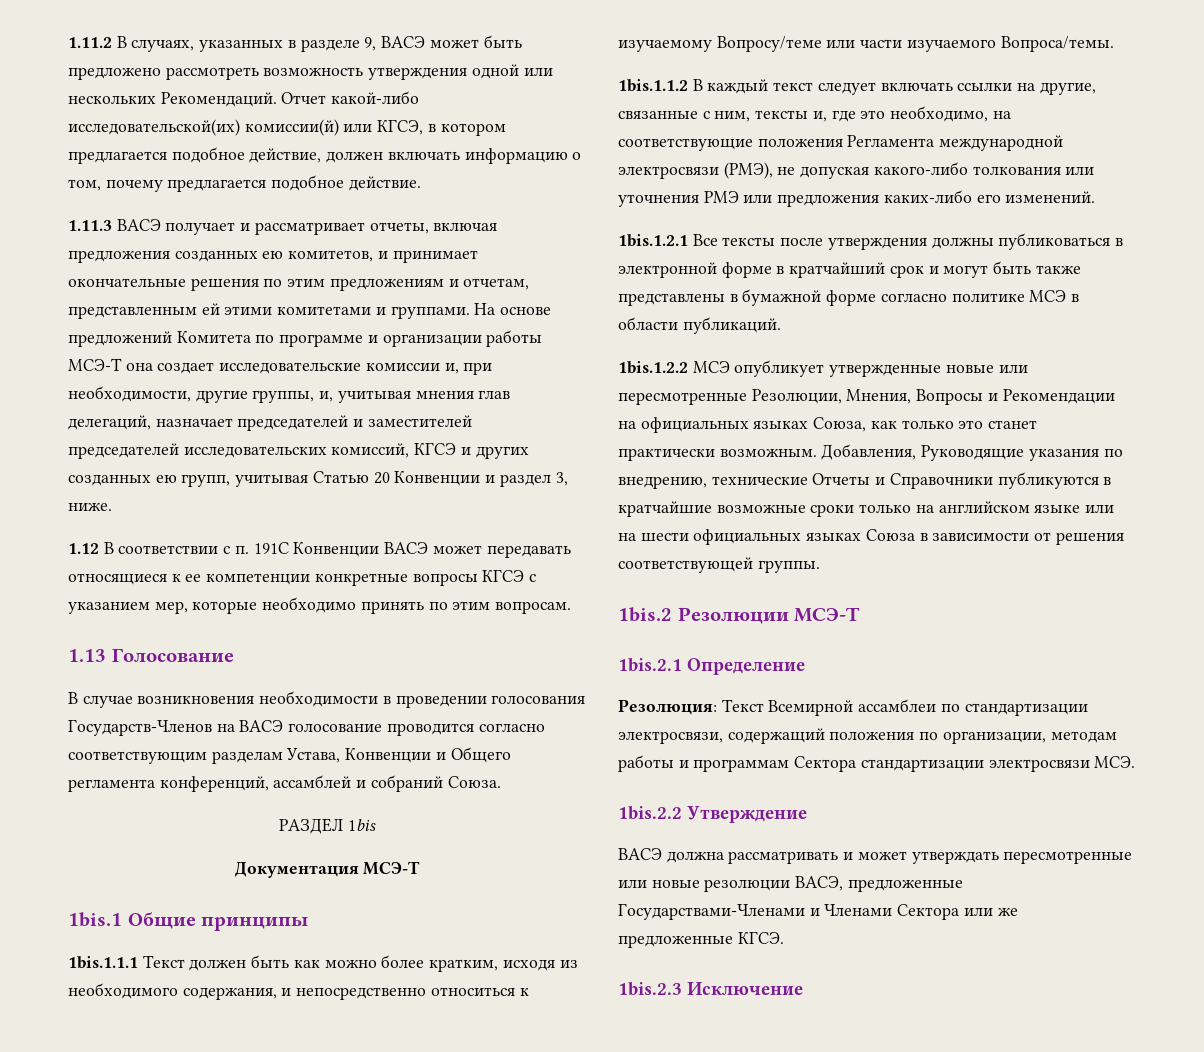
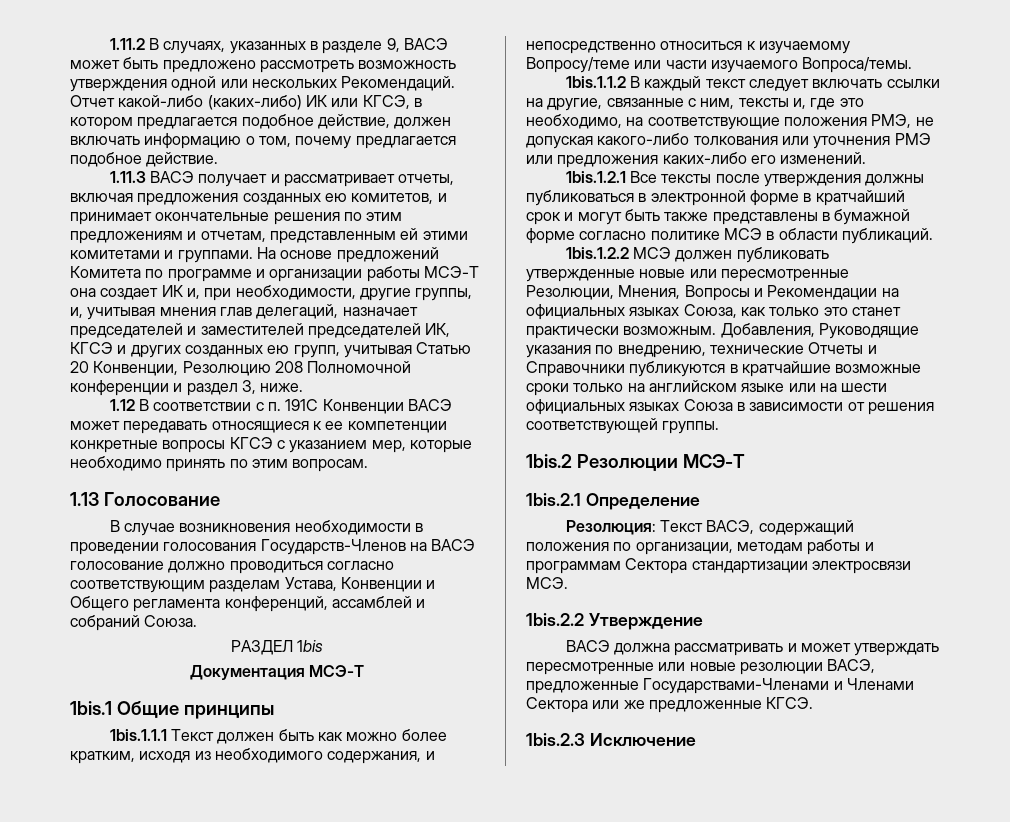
[68,119,339,136] исследовательской(их) комиссии(й) -> [207,95,327,110] (каких-либо) ИК
[219,362,440,374] исследовательские комиссии -> [161,285,183,297] ИК
[183,443,410,458] исследовательских комиссий, -> [425,323,451,337] ИК,
[394,471,481,486] Конвенции -> [93,361,412,376] [70,380,169,396] Конвенции, Резолюцию 208 Полномочной конференции
[386,723,474,736] проводится -> [168,561,323,574] должно проводиться
[847,135,1064,151] [618,162,773,179] Регламента международной электросвязи (РМЭ), -> [871,114,912,128] РМЭ,
[734,360,825,377] опубликует -> [675,247,829,263] должен публиковать
[768,699,1088,716] [618,731,723,744] Всемирной ассамблеи по стандартизации электросвязи, -> [706,520,755,534] ВАСЭ,

